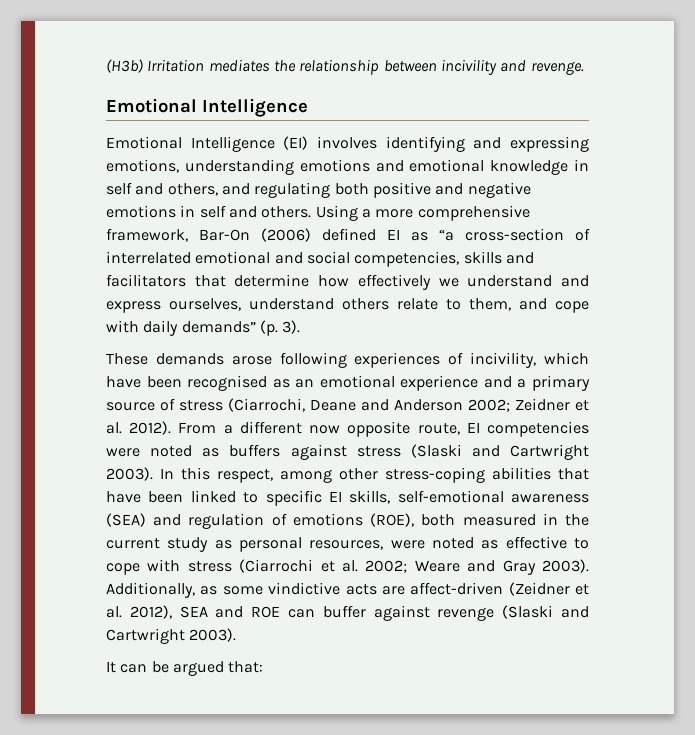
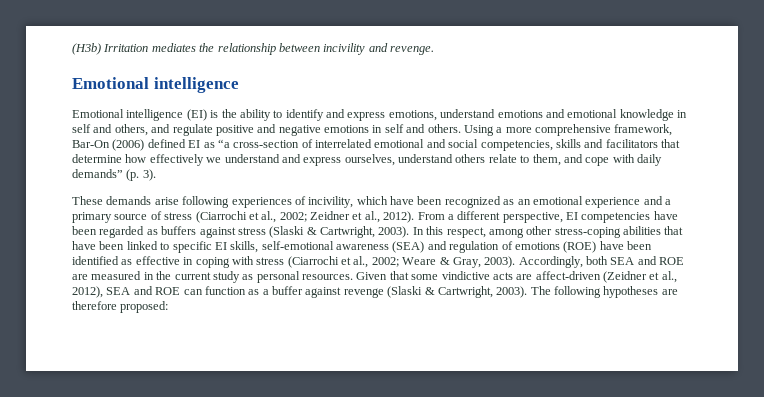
[202,98,308,117] [106,136,590,152] [106,159,294,175] Intelligence // Emotional Intelligence (EI) involves identifying and expressing emotions, understanding -> [153,77,239,93] [72,109,496,121] intelligence // Emotional intelligence (EI) is the ability to identify and express emotions, understand
[254,182,369,198] regulating both -> [172,124,213,136] regulate
[231,356,272,365] arose -> [154,197,179,205] arise
[187,375,268,391] recognised -> [444,196,501,208] recognized
[228,398,463,412] (Ciarrochi, Deane and Anderson -> [195,211,277,223] (Ciarrochi et al.,
[106,422,122,434] al. -> [364,211,380,223] al.,
[309,421,589,437] [106,445,193,457] now opposite route, EI competencies were noted -> [502,211,678,223] [72,226,145,238] perspective, EI competencies have been regarded
[471,444,589,460] and Cartwright -> [306,226,375,238] & Cartwright,
[370,513,456,527] (ROE), both -> [563,241,652,253] [72,256,685,268] [72,274,88,280] (ROE) have been identified as effective in coping with stress (Ciarrochi et al., 2002; Weare & Gray, 2003). Accordingly, both SEA and ROE are
[309,536,589,550] [106,559,589,575] [106,582,218,598] resources, were noted as effective to cope with stress (Ciarrochi et al. 2002; Weare and Gray 2003). Additionally, as -> [302,271,409,280] resources. Given that
[106,606,122,618] al. -> [661,271,677,283] al.,
(315, 613) none -> [204,286,269,295] function as a
[561,606,589,618] [106,628,237,644] [106,661,264,676] and Cartwright 2003). // It can be argued that: -> [424,286,678,298] [72,301,169,313] & Cartwright, 2003). The following hypotheses are therefore proposed:

